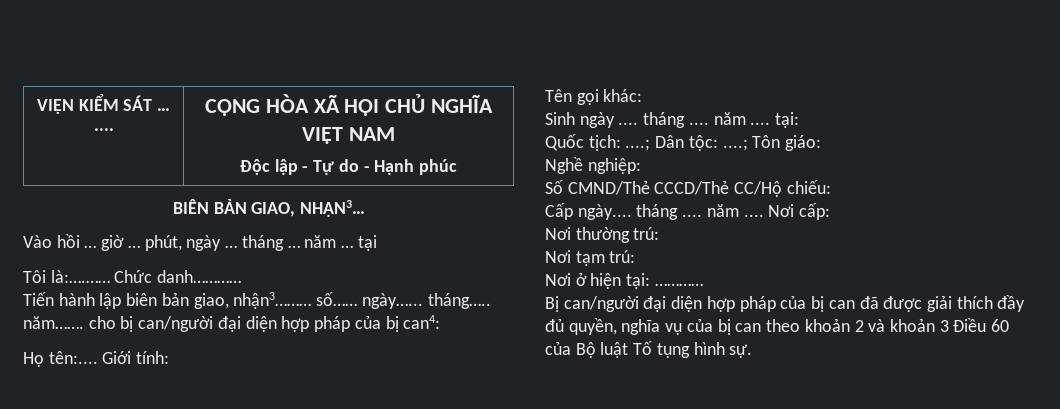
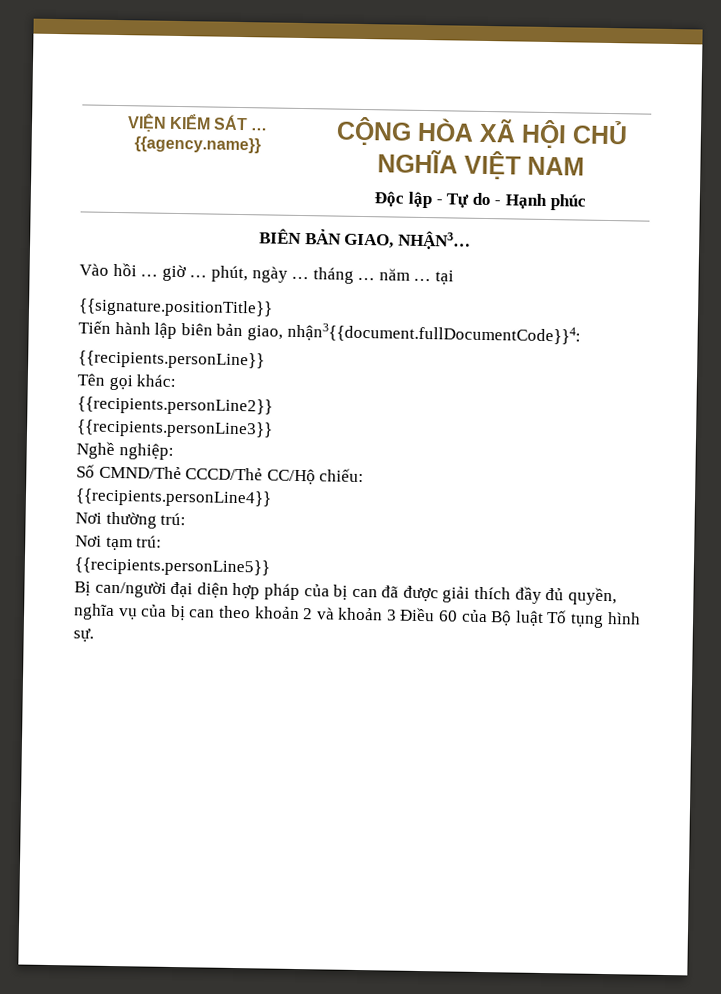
[93,128,114,131] .... -> [133,136,261,154] {{agency.name}}
[23,270,242,283] Tôi là:….…… Chức danh………… -> [78,298,273,318] {{signature.positionTitle}}
[233,292,491,309] [23,315,441,332] [23,351,170,367] [545,89,643,105] [545,112,800,128] [545,134,822,151] nhận3……… số…… ngày…... tháng….. năm……. cho bị can/người đại diện hợp pháp của bị can4: // Họ tên:.... Giới tính: // Tên gọi khác: // Sinh ngày .... tháng .... năm .... tại: // Quốc tịch: ....; Dân tộc: ....; Tôn giáo: -> [286,322,581,345] [78,350,265,370] [77,373,177,391] [77,396,273,416] [76,419,273,439] nhận3{{document.fullDocumentCode}}4: // {{recipients.personLine}} // Tên gọi khác: // {{recipients.personLine2}} // {{recipients.personLine3}}
[545,203,831,220] Cấp ngày.... tháng .... năm .... Nơi cấp: -> [75,488,272,508] {{recipients.personLine4}}
[545,273,703,289] Nơi ở hiện tại: ………… -> [74,557,270,577] {{recipients.personLine5}}

